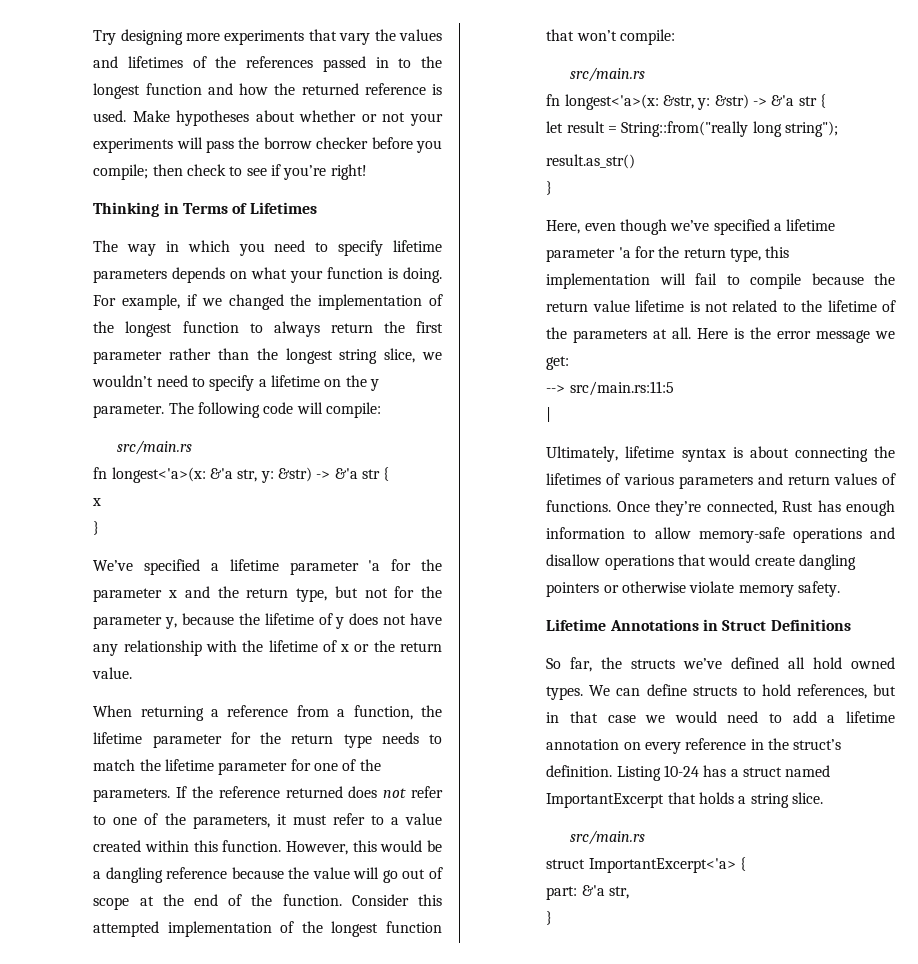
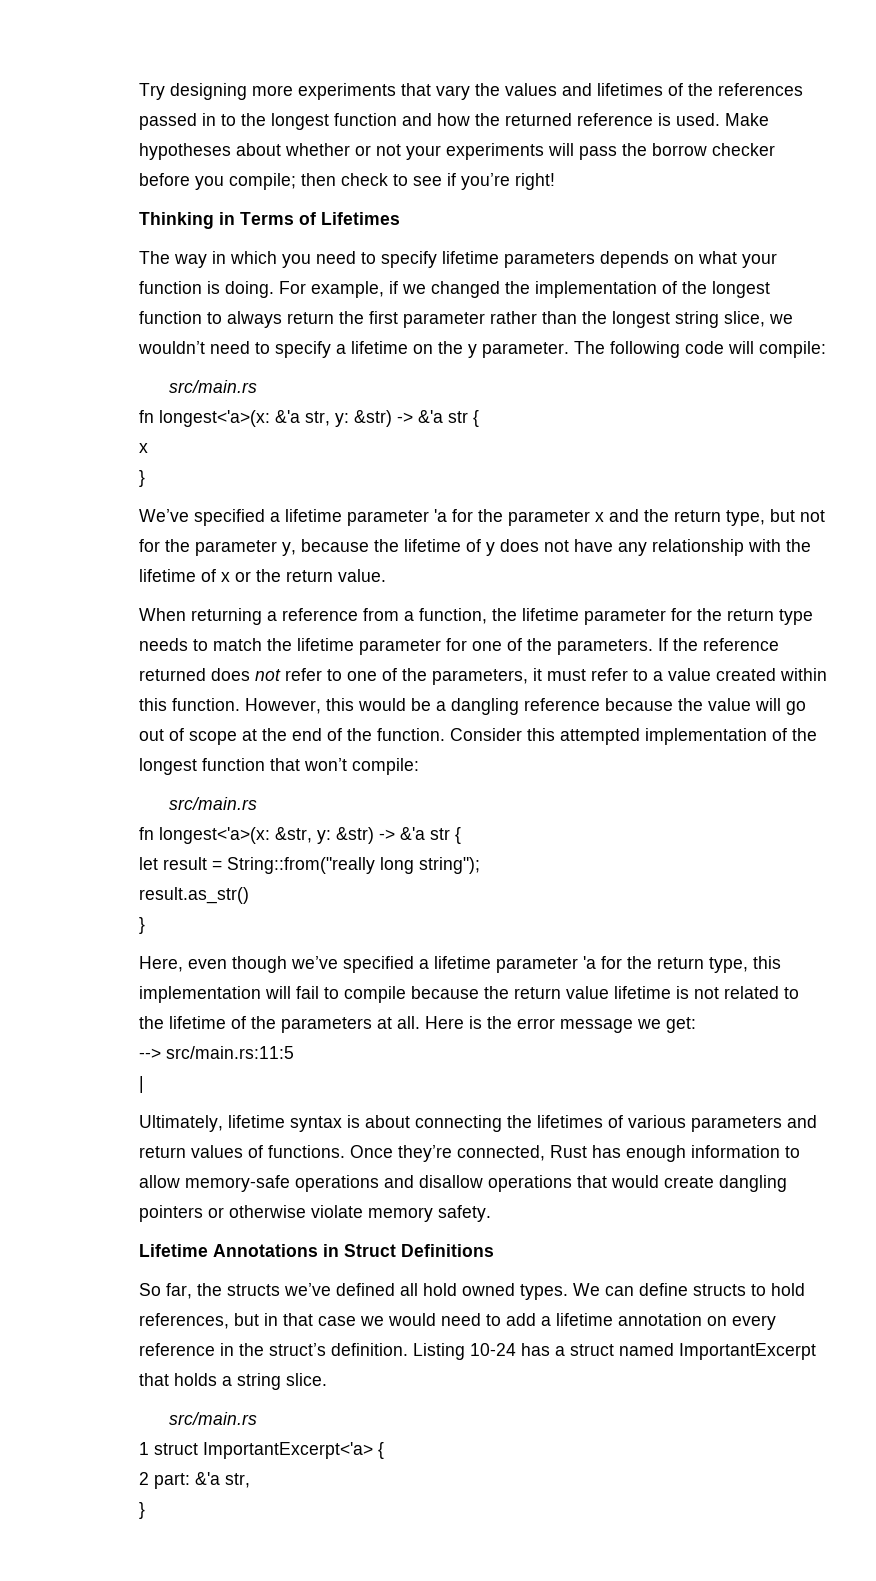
(645, 837) none -> [138,1442,149,1455] 1
(746, 864) none -> [138,1472,149,1485] 2

